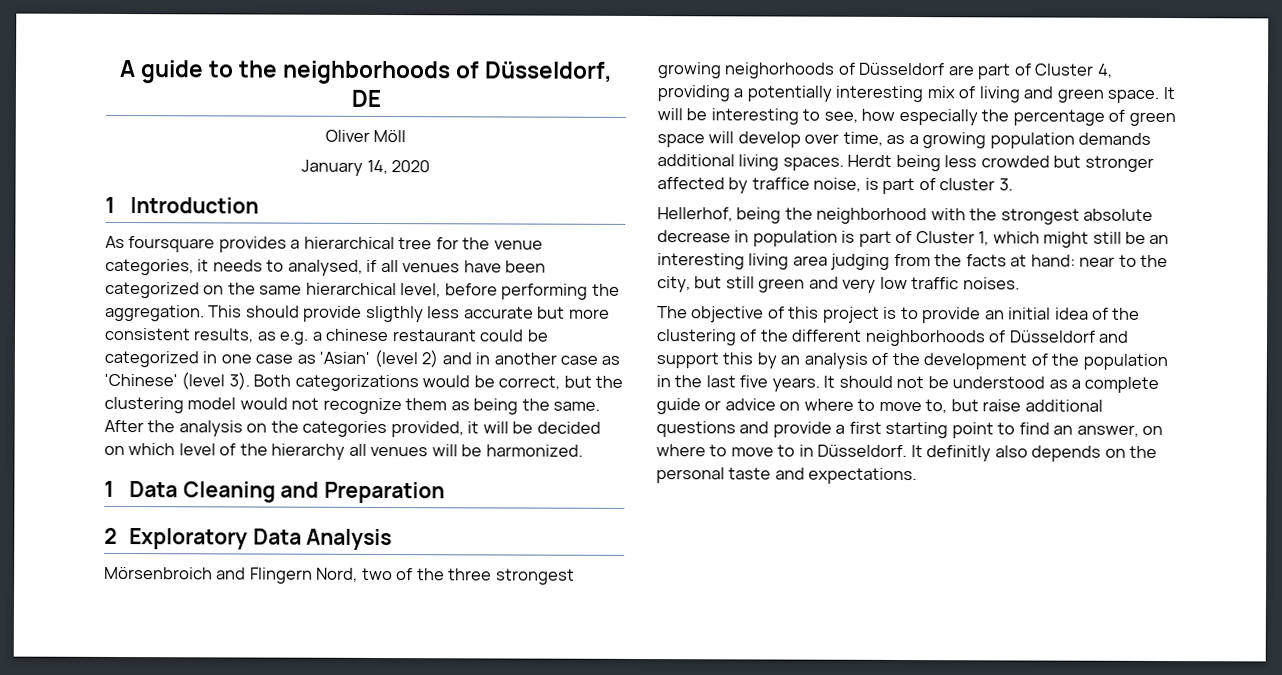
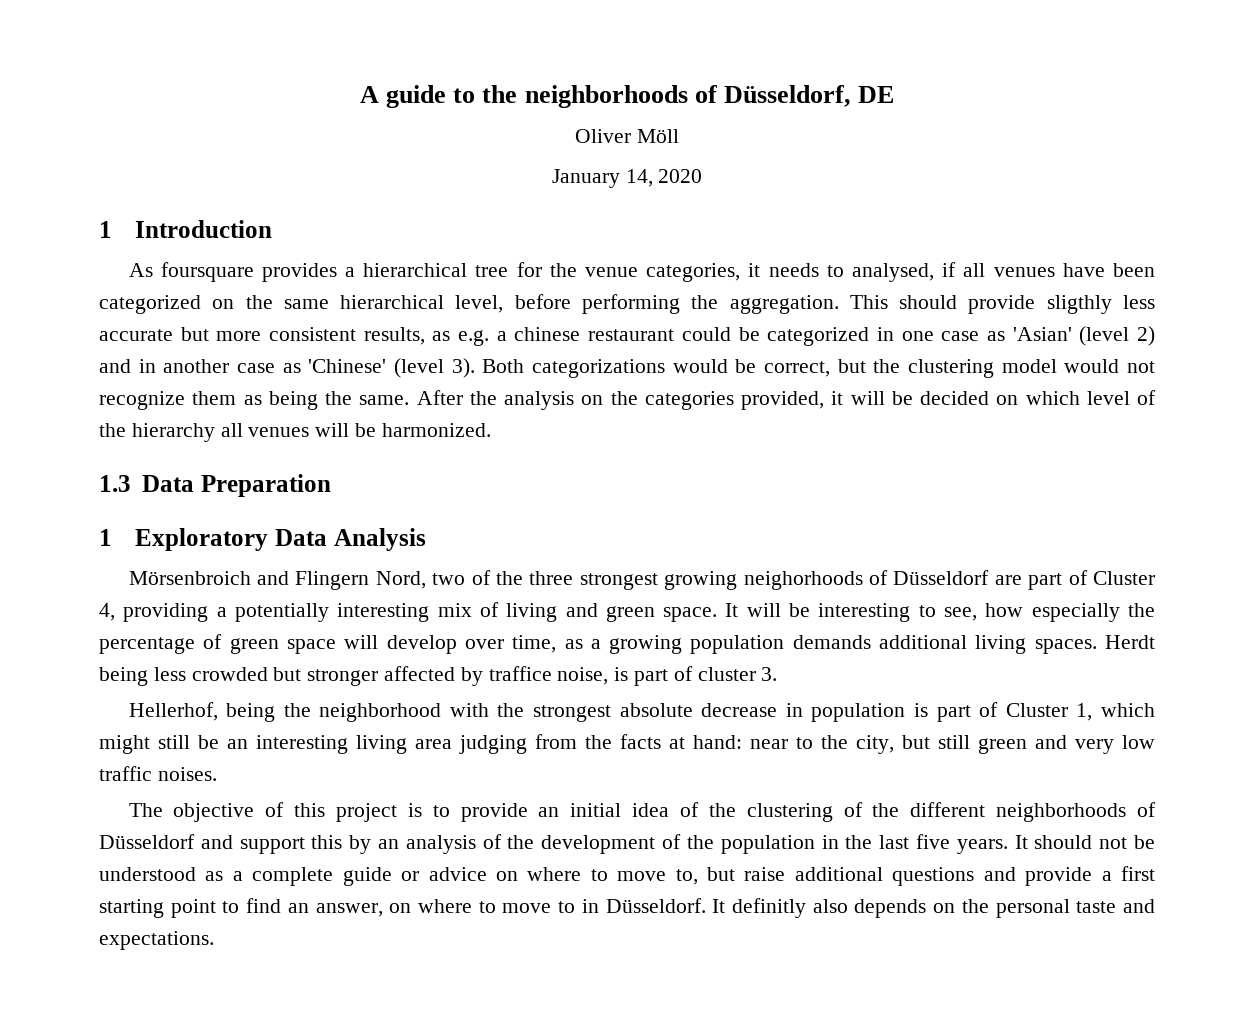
[104,480,320,503] 1 Data Cleaning and -> [99,475,194,492] 1.3 Data
[104,527,118,544] 2 -> [99,529,112,546] 1

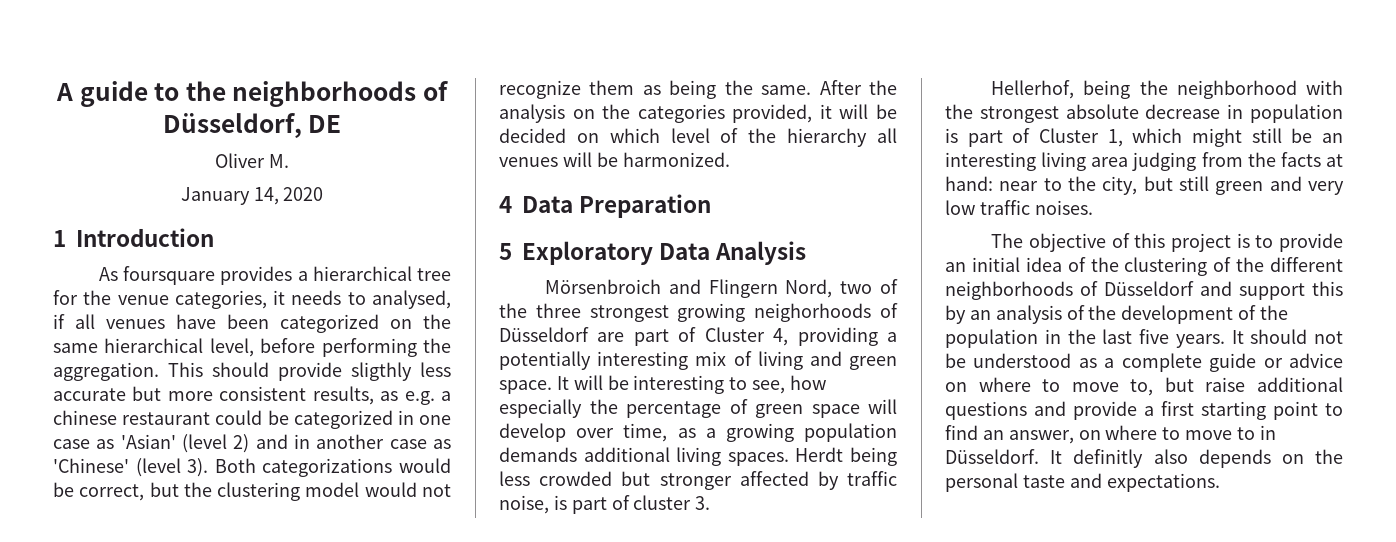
[636,129,679,143] Möll -> [268,154,289,168] M.
[99,475,131,492] 1.3 -> [499,196,512,213] 4
[99,529,112,546] 1 -> [499,243,512,260] 5
[488,666,552,681] traffice -> [847,471,897,486] traffic

